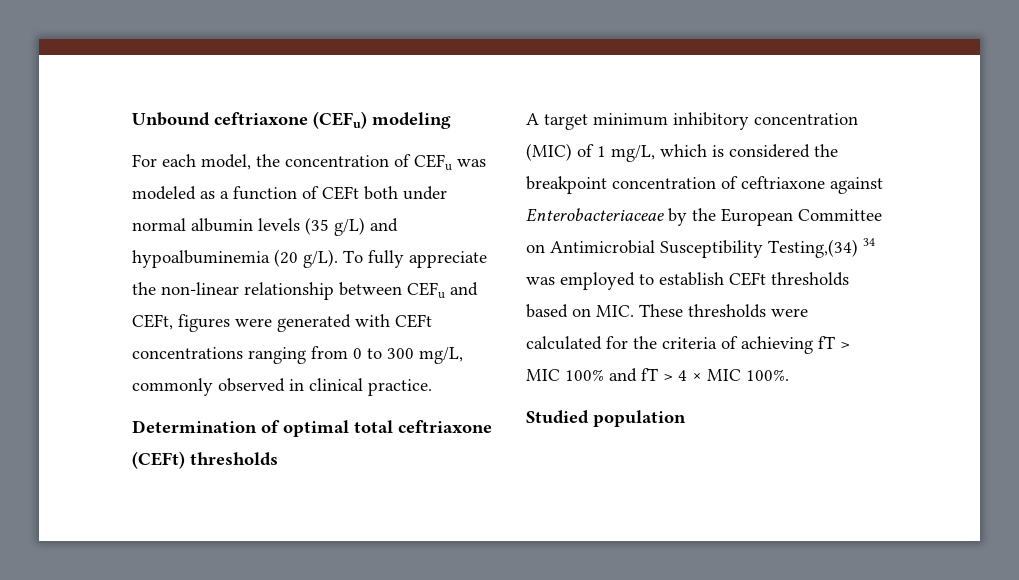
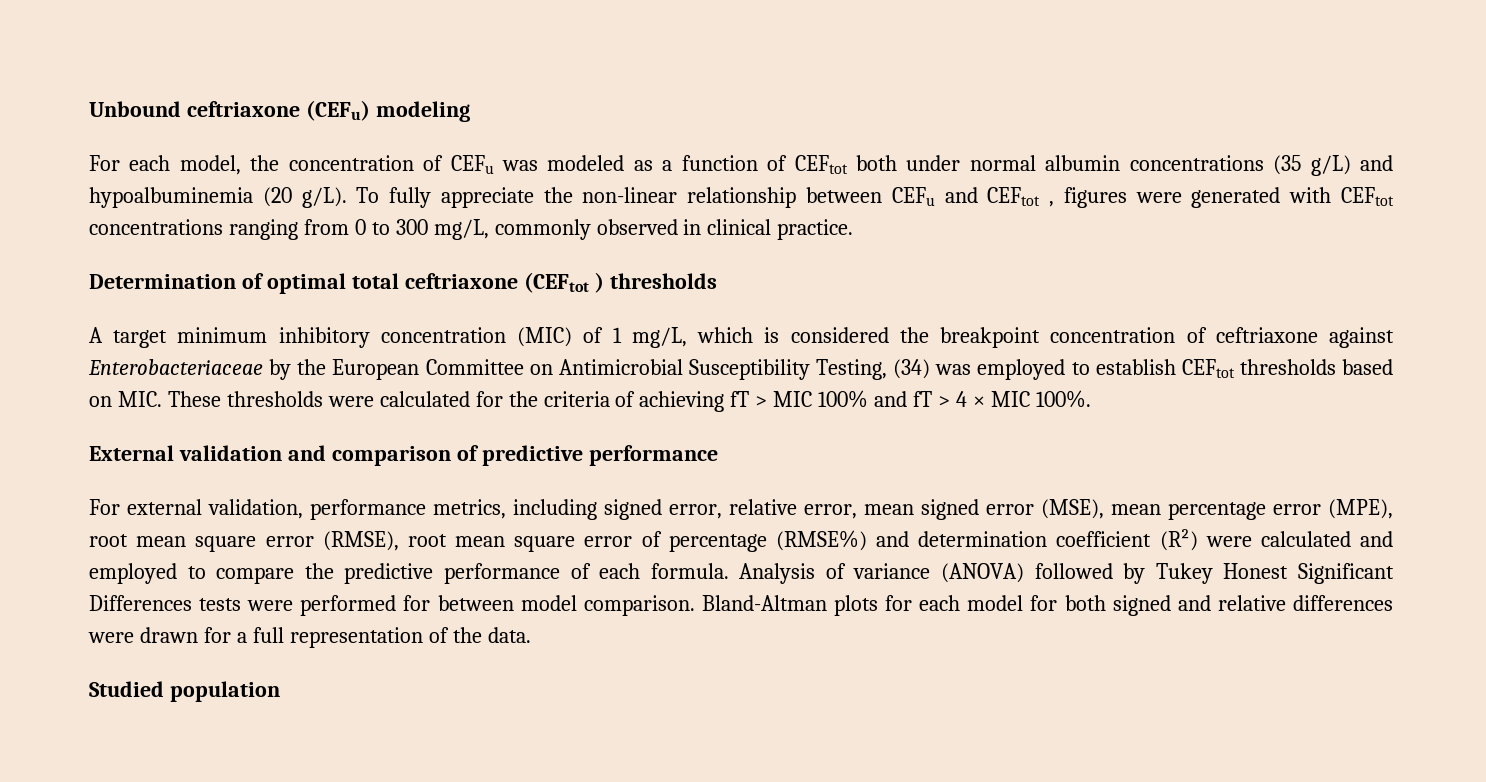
[322,186,359,200] CEFt -> [794,155,848,174] CEFtot
[258,218,300,231] levels -> [1129,155,1264,171] concentrations
[132,314,173,330] CEFt, -> [987,187,1055,207] CEFtot ,
[395,314,432,328] CEFt -> [1341,187,1395,206] CEFtot
[132,451,185,469] (CEFt) -> [523,272,604,293] (CEFtot )
[768,238,875,258] Testing,(34) 34 -> [816,359,931,380] Testing, (34)
[729,272,766,286] CEFt -> [1181,359,1235,378] CEFtot
(789, 375) none -> [89,445,718,466] [89,499,1393,520] [89,529,1393,552] [89,563,1394,584] [89,595,1393,616] [88,627,531,648] // External validation and comparison of predictive performance // For external validation, performance metrics, including signed error, relative error, mean signed error (MSE), mean percentage error (MPE), root mean square error (RMSE), root mean square error of percentage (RMSE%) and determination coefficient (R²) were calculated and employed to compare the predictive performance of each formula. Analysis of variance (ANOVA) followed by Tukey Honest Significant Differences tests were performed for between model comparison. Bland-Altman plots for each model for both signed and relative differences were drawn for a full representation of the data.

